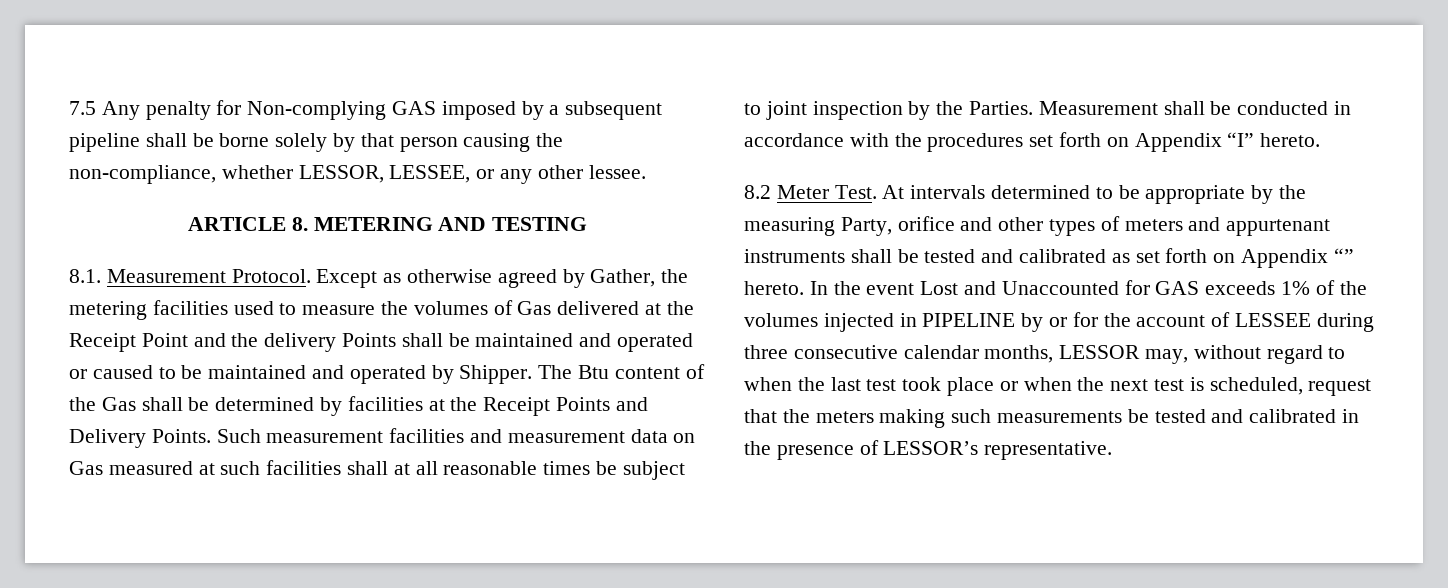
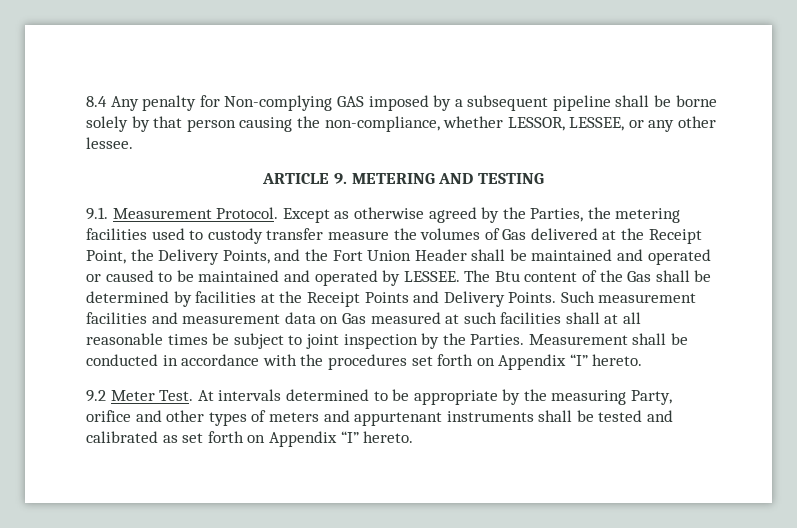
[69,101,96,115] 7.5 -> [86,96,107,107] 8.4
[291,217,308,231] 8. -> [333,173,347,184] 9.
[69,269,101,283] 8.1. -> [86,207,108,220] 9.1.
[590,269,656,287] Gather, -> [502,207,584,222] the Parties,
(297, 309) none -> [207,228,324,244] custody transfer
[141,333,397,352] Point and the delivery Points -> [86,249,467,265] Point, the Delivery Points, and the Fort Union Header
[459,365,533,384] Shipper. -> [403,271,460,282] LESSEE.
[744,185,771,199] 8.2 -> [86,390,106,402] 9.2
[1333,248,1354,263] [744,280,1367,295] [744,312,1374,332] [744,345,1346,364] [744,377,1372,396] [744,409,1360,428] [744,440,1113,460] “” hereto. In the event Lost and Unaccounted for GAS exceeds 1% of the volumes injected in PIPELINE by or for the account of LESSEE during three consecutive calendar months, LESSOR may, without regard to when the last test took place or when the next test is scheduled, request that the meters making such measurements be tested and calibrated in the presence of LESSOR’s representative. -> [340,431,414,443] “I” hereto.

